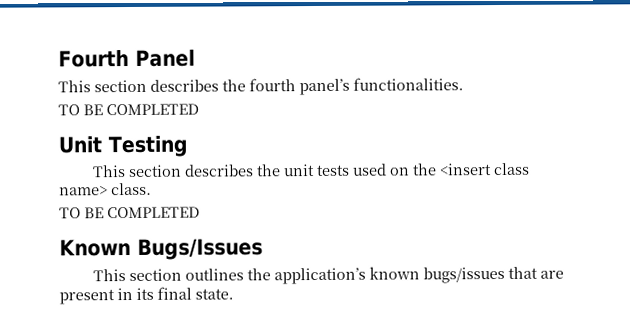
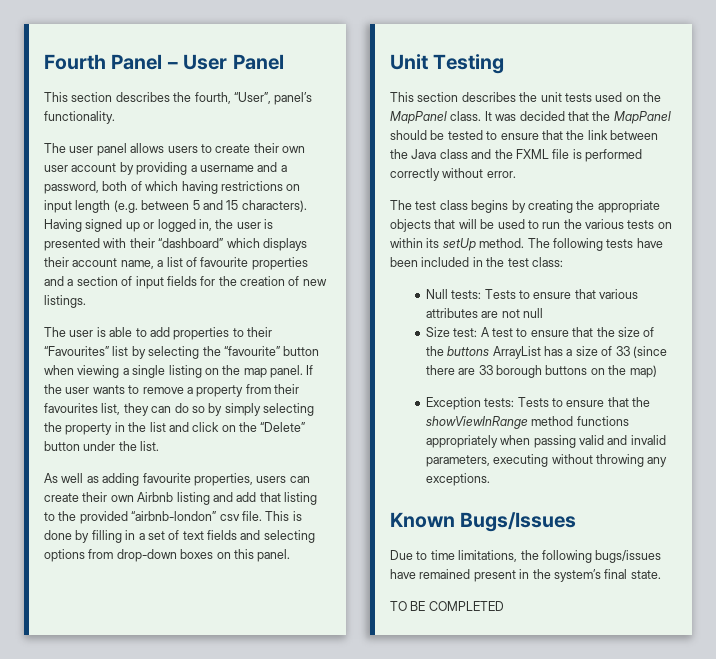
[58,77,464,96] [58,103,199,116] // This section describes the fourth panel’s functionalities. // TO BE COMPLETED -> [166,54,284,70] [44,92,313,105] [44,111,115,124] [44,143,305,156] [44,162,287,175] [44,181,301,194] [44,200,307,213] [44,219,273,232] [44,238,307,251] [44,257,308,270] [44,276,327,289] [44,295,86,308] [44,327,272,340] [44,346,320,359] [44,365,314,378] [44,384,299,397] [44,403,314,416] [44,422,306,435] [44,441,160,451] [44,473,310,486] [44,492,317,505] [44,511,302,524] [44,530,315,543] [44,549,291,562] – User Panel // This section describes the fourth, “User”, panel’s functionality. // The user panel allows users to create their own user account by providing a username and a password, both of which having restrictions on input length (e.g. between 5 and 15 characters). Having signed up or logged in, the user is presented with their “dashboard” which displays their account name, a list of favourite properties and a section of input fields for the creation of new listings. // The user is able to add properties to their “Favourites” list by selecting the “favourite” button when viewing a single listing on the map panel. If the user wants to remove a property from their favourites list, they can do so by simply selecting the property in the list and click on the “Delete” button under the list. // As well as adding favourite properties, users can create their own Airbnb listing and add that listing to the provided “airbnb-london” csv file. This is done by filling in a set of text fields and selecting options from drop-down boxes on this panel.
[439,162,530,176] [59,182,152,196] [59,206,200,219] [59,238,263,260] [92,266,564,285] [59,286,234,305] <insert class name> class. // TO BE COMPLETED // Known Bugs/Issues // This section outlines the application’s known bugs/issues that are present in its final state. -> [390,111,671,124] [390,130,658,140] [390,149,642,162] [390,168,516,181] [390,200,660,213] [390,219,672,232] [390,238,663,251] [390,257,563,267] [425,289,639,299] [425,308,544,318] [425,327,655,337] [425,346,667,359] [425,365,657,378] [425,397,651,410] [425,416,629,429] [425,435,666,448] [425,454,668,467] [425,473,490,486] [390,512,577,532] [390,550,662,563] [390,569,661,582] [390,601,504,611] MapPanel class. It was decided that the MapPanel should be tested to ensure that the link between the Java class and the FXML file is performed correctly without error. // The test class begins by creating the appropriate objects that will be used to run the various tests on within its setUp method. The following tests have been included in the test class: // Null tests: Tests to ensure that various attributes are not null // Size test: A test to ensure that the size of the buttons ArrayList has a size of 33 (since there are 33 borough buttons on the map) // Exception tests: Tests to ensure that the showViewInRange method functions appropriately when passing valid and invalid parameters, executing without throwing any exceptions. // Known Bugs/Issues // Due to time limitations, the following bugs/issues have remained present in the system’s final state. // TO BE COMPLETED

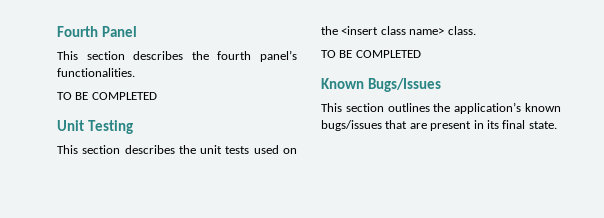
[166,54,284,70] [44,92,313,105] [44,111,115,124] [44,143,305,156] [44,162,287,175] [44,181,301,194] [44,200,307,213] [44,219,273,232] [44,238,307,251] [44,257,308,270] [44,276,327,289] [44,295,86,308] [44,327,272,340] [44,346,320,359] [44,365,314,378] [44,384,299,397] [44,403,314,416] [44,422,306,435] [44,441,160,451] [44,473,310,486] [44,492,317,505] [44,511,302,524] [44,530,315,543] [44,549,291,562] – User Panel // This section describes the fourth, “User”, panel’s functionality. // The user panel allows users to create their own user account by providing a username and a password, both of which having restrictions on input length (e.g. between 5 and 15 characters). Having signed up or logged in, the user is presented with their “dashboard” which displays their account name, a list of favourite properties and a section of input fields for the creation of new listings. // The user is able to add properties to their “Favourites” list by selecting the “favourite” button when viewing a single listing on the map panel. If the user wants to remove a property from their favourites list, they can do so by simply selecting the property in the list and click on the “Delete” button under the list. // As well as adding favourite properties, users can create their own Airbnb listing and add that listing to the provided “airbnb-london” csv file. This is done by filling in a set of text fields and selecting options from drop-down boxes on this panel. -> [57,50,297,62] [57,68,135,77] [57,92,157,100] // This section describes the fourth panel’s functionalities. // TO BE COMPLETED
[390,111,671,124] [390,130,658,140] [390,149,642,162] [390,168,516,181] [390,200,660,213] [390,219,672,232] [390,238,663,251] [390,257,563,267] [425,289,639,299] [425,308,544,318] [425,327,655,337] [425,346,667,359] [425,365,657,378] [425,397,651,410] [425,416,629,429] [425,435,666,448] [425,454,668,467] [425,473,490,486] [390,512,577,532] [390,550,662,563] [390,569,601,582] MapPanel class. It was decided that the MapPanel should be tested to ensure that the link between the Java class and the FXML file is performed correctly without error. // The test class begins by creating the appropriate objects that will be used to run the various tests on within its setUp method. The following tests have been included in the test class: // Null tests: Tests to ensure that various attributes are not null // Size test: A test to ensure that the size of the buttons ArrayList has a size of 33 (since there are 33 borough buttons on the map) // Exception tests: Tests to ensure that the showViewInRange method functions appropriately when passing valid and invalid parameters, executing without throwing any exceptions. // Known Bugs/Issues // Due to time limitations, the following bugs/issues have remained present in the system’s -> [341,26,476,35] [321,50,421,58] [321,78,441,92] [321,102,561,114] [321,120,499,131] <insert class name> class. // TO BE COMPLETED // Known Bugs/Issues // This section outlines the application’s known bugs/issues that are present in its
[390,601,504,611] // TO BE COMPLETED -> (557, 125) none

